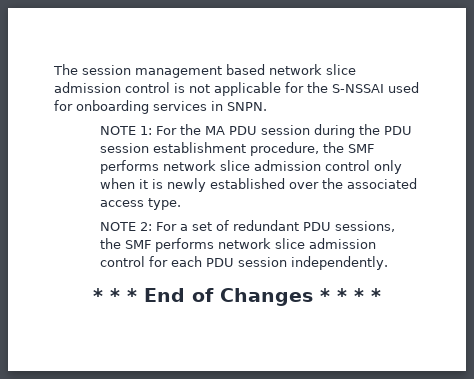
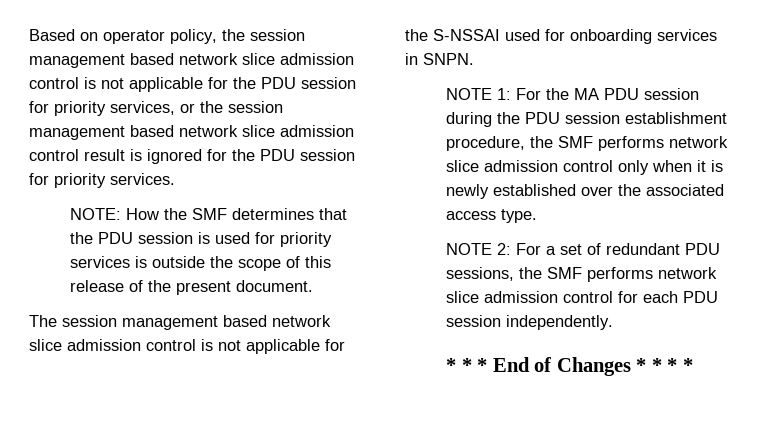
(53, 69) none -> [29,29,305,44] [29,53,354,68] [29,77,356,92] [29,101,283,116] [29,125,354,140] [29,149,355,164] [29,173,175,188] [69,208,347,220] [69,232,332,247] [69,256,331,271] [69,280,313,295] Based on operator policy, the session management based network slice admission control is not applicable for the PDU session for priority services, or the session management based network slice admission control result is ignored for the PDU session for priority services. // NOTE: How the SMF determines that the PDU session is used for priority services is outside the scope of this release of the present document. //

